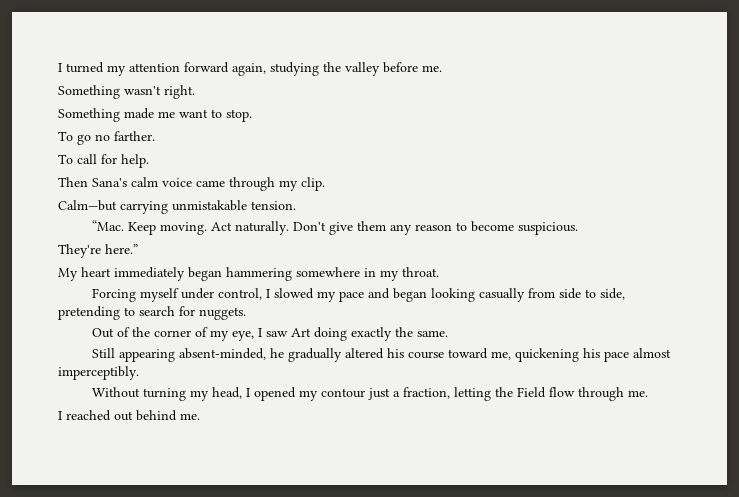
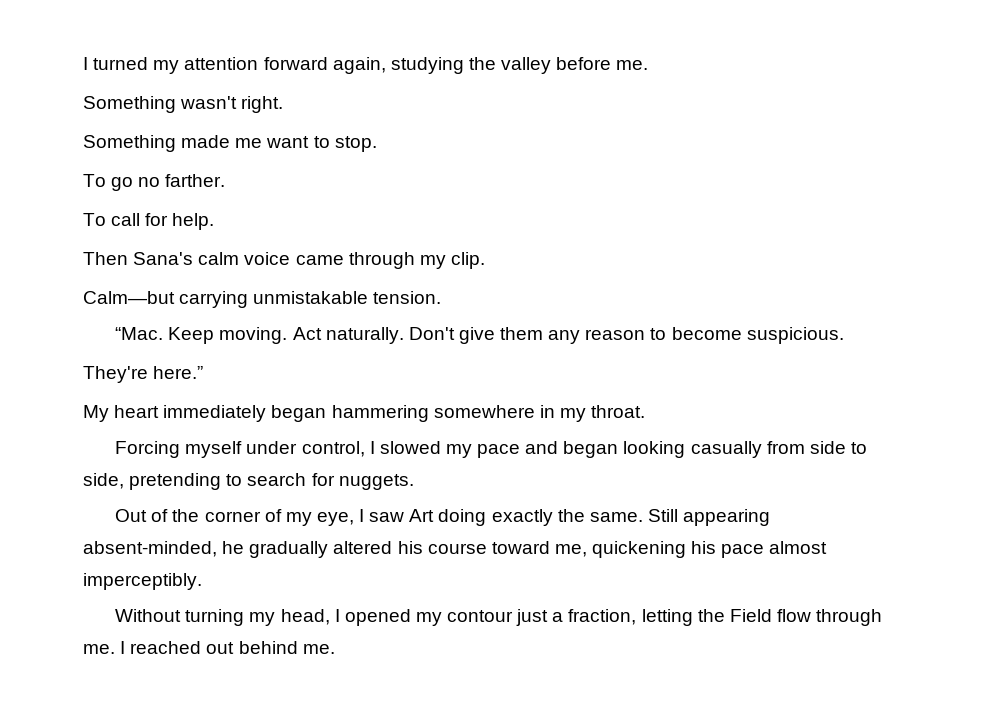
(449, 333) // -> (643, 517) none
(649, 393) // -> (115, 649) none

